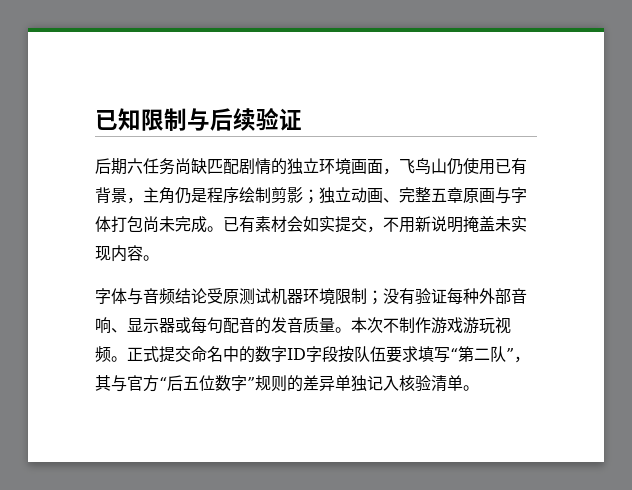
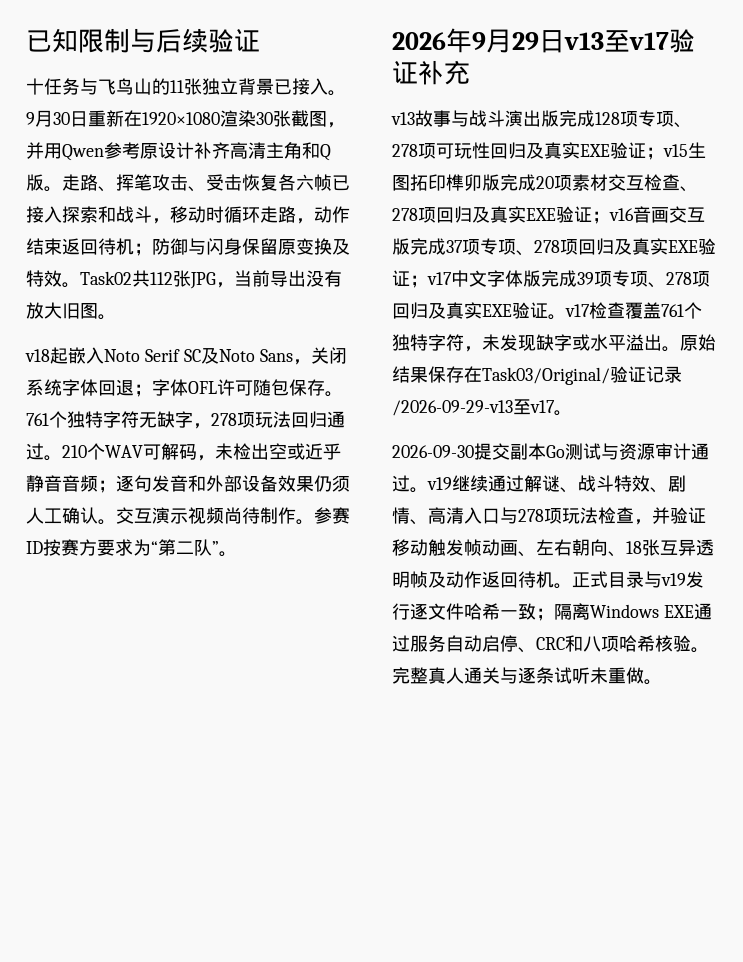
[95,158,527,175] [95,187,527,204] [95,216,527,233] [95,245,159,262] [95,288,527,305] [95,317,511,334] [95,346,530,363] [95,375,463,392] 后期六任务尚缺匹配剧情的独立环境画面，飞鸟山仍使用已有背景，主角仍是程序绘制剪影；独立动画、完整五章原画与字体打包尚未完成。已有素材会如实提交，不用新说明掩盖未实现内容。 // 字体与音频结论受原测试机器环境限制；没有验证每种外部音响、显示器或每句配音的发音质量。本次不制作游戏游玩视频。正式提交命名中的数字ID字段按队伍要求填写“第二队”，其与官方“后五位数字”规则的差异单独记入核验清单 -> [26,78,346,96] [26,110,345,128] [26,142,331,161] [26,174,350,192] [26,206,350,224] [26,238,350,256] [26,270,342,289] [26,302,116,320] [25,347,347,365] [26,379,343,397] [26,411,345,429] [26,443,341,461] [26,475,350,493] [26,507,350,525] [26,539,237,557] [392,28,695,53] [392,60,470,85] [391,110,692,128] [392,142,706,160] [392,174,698,192] [392,206,705,224] [392,238,716,256] [392,270,710,288] [392,302,702,320] [392,334,716,352] [392,366,682,385] [392,399,572,416] [392,443,709,460] [392,475,686,493] [392,507,706,525] [392,539,714,557] [392,571,704,589] [392,603,712,621] [392,635,709,653] [392,667,644,684] 十任务与飞鸟山的11张独立背景已接入。9月30日重新在1920×1080渲染30张截图，并用Qwen参考原设计补齐高清主角和Q版。走路、挥笔攻击、受击恢复各六帧已接入探索和战斗，移动时循环走路，动作结束返回待机；防御与闪身保留原变换及特效。Task02共112张JPG，当前导出没有放大旧图。 // v18起嵌入Noto Serif SC及Noto Sans，关闭系统字体回退；字体OFL许可随包保存。761个独特字符无缺字，278项玩法回归通过。210个WAV可解码，未检出空或近乎静音音频；逐句发音和外部设备效果仍须人工确认。交互演示视频尚待制作。参赛ID按赛方要求为“第二队”。 // 2026年9月29日v13至v17验证补充 // v13故事与战斗演出版完成128项专项、278项可玩性回归及真实EXE验证；v15生图拓印榫卯版完成20项素材交互检查、278项回归及真实EXE验证；v16音画交互版完成37项专项、278项回归及真实EXE验证；v17中文字体版完成39项专项、278项回归及真实EXE验证。v17检查覆盖761个独特字符，未发现缺字或水平溢出。原始结果保存在Task03/Original/验证记录/2026-09-29-v13至v17。 // 2026-09-30提交副本Go测试与资源审计通过。v19继续通过解谜、战斗特效、剧情、高清入口与278项玩法检查，并验证移动触发帧动画、左右朝向、18张互异透明帧及动作返回待机。正式目录与v19发行逐文件哈希一致；隔离Windows EXE通过服务自动启停、CRC和八项哈希核验。完整真人通关与逐条试听未重做

